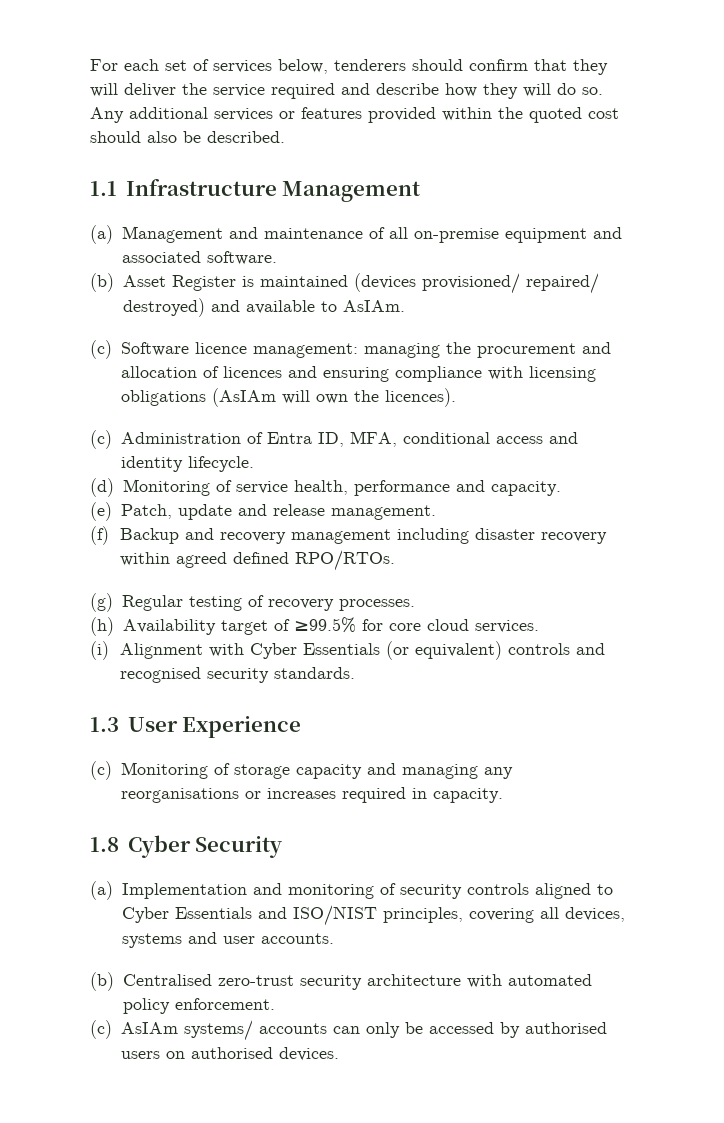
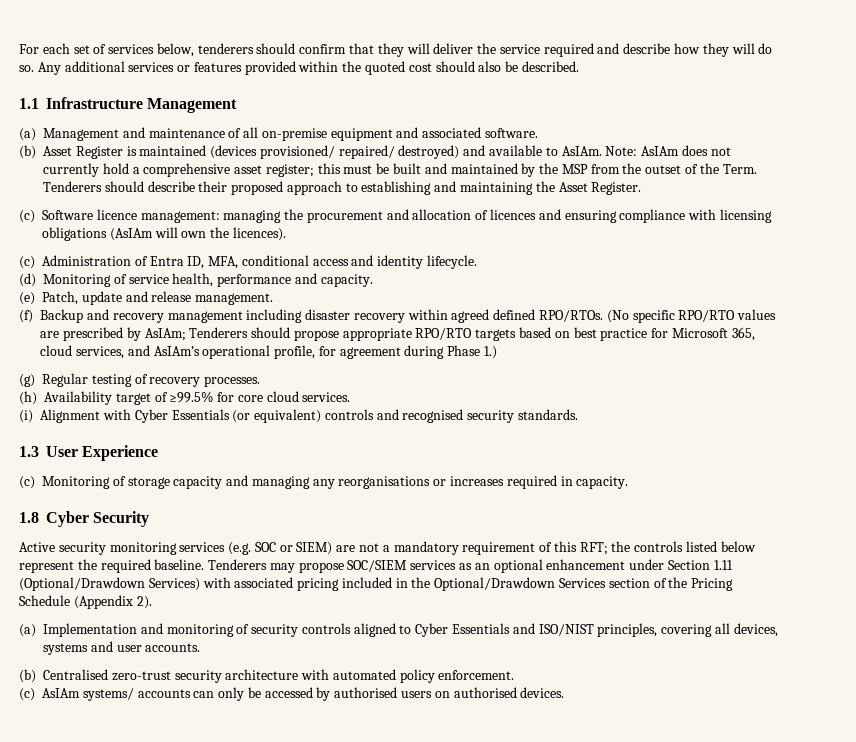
(405, 306) none -> [605,145,731,156] [43,163,757,177] [43,181,642,195] Note: AsIAm does not currently hold a comprehensive asset register; this must be built and maintained by the MSP from the outset of the Term. Tenderers should describe their proposed approach to establishing and maintaining the Asset Register.
(395, 560) none -> [606,309,777,323] [40,327,755,341] [40,345,498,359] (No specific RPO/RTO values are prescribed by AsIAm; Tenderers should propose appropriate RPO/RTO targets based on best practice for Microsoft 365, cloud services, and AsIAm’s operational profile, for agreement during Phase 1.)
(283, 847) none -> [19,541,756,555] [19,559,733,573] [19,577,734,591] [19,595,152,609] // Active security monitoring services (e.g. SOC or SIEM) are not a mandatory requirement of this RFT; the controls listed below represent the required baseline. Tenderers may propose SOC/SIEM services as an optional enhancement under Section 1.11 (Optional/Drawdown Services) with associated pricing included in the Optional/Drawdown Services section of the Pricing Schedule (Appendix 2).

